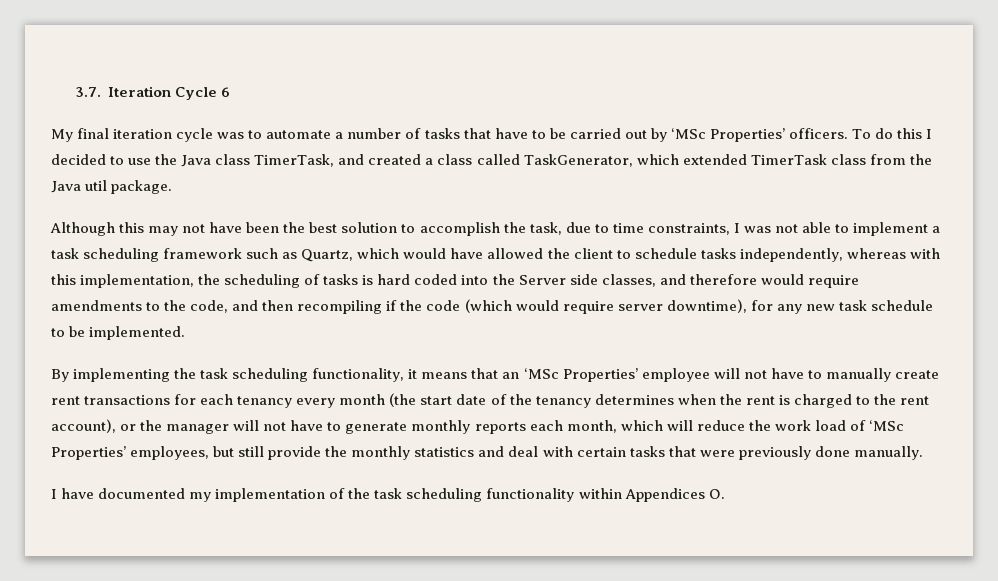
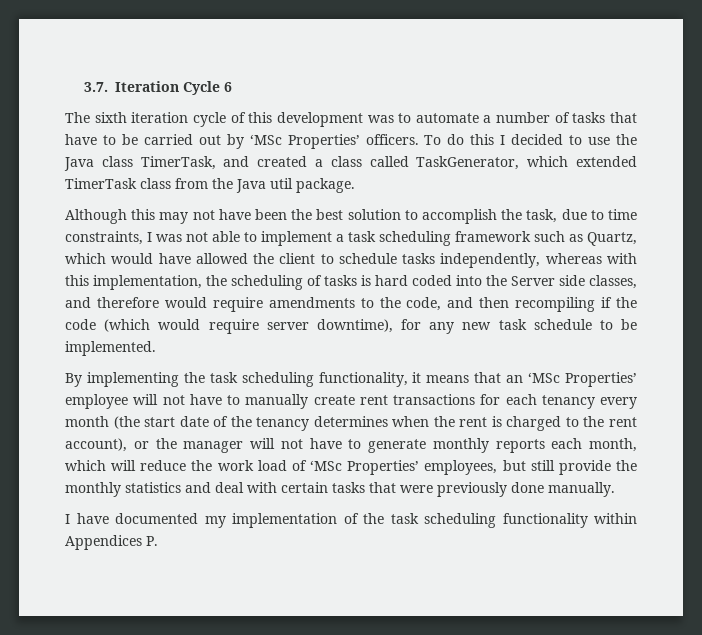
[51,128,214,142] My final iteration cycle -> [65,112,363,127] The sixth iteration cycle of this development
[708,489,725,499] O. -> [146,536,158,546] P.

